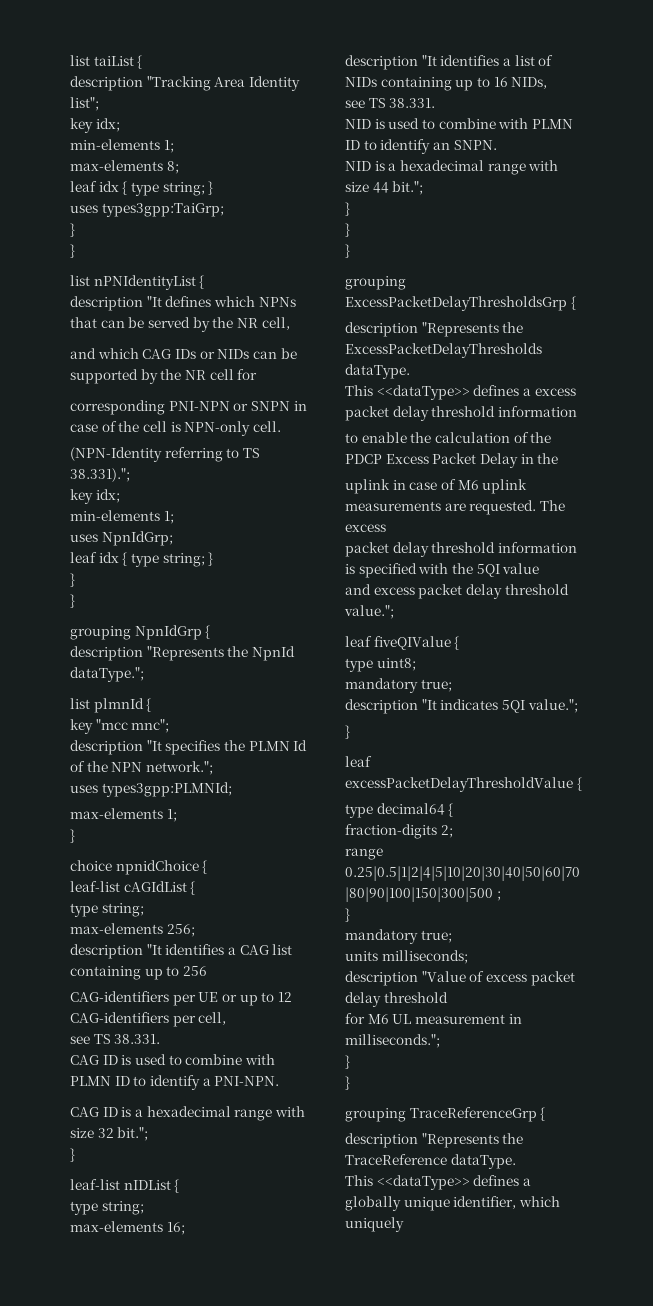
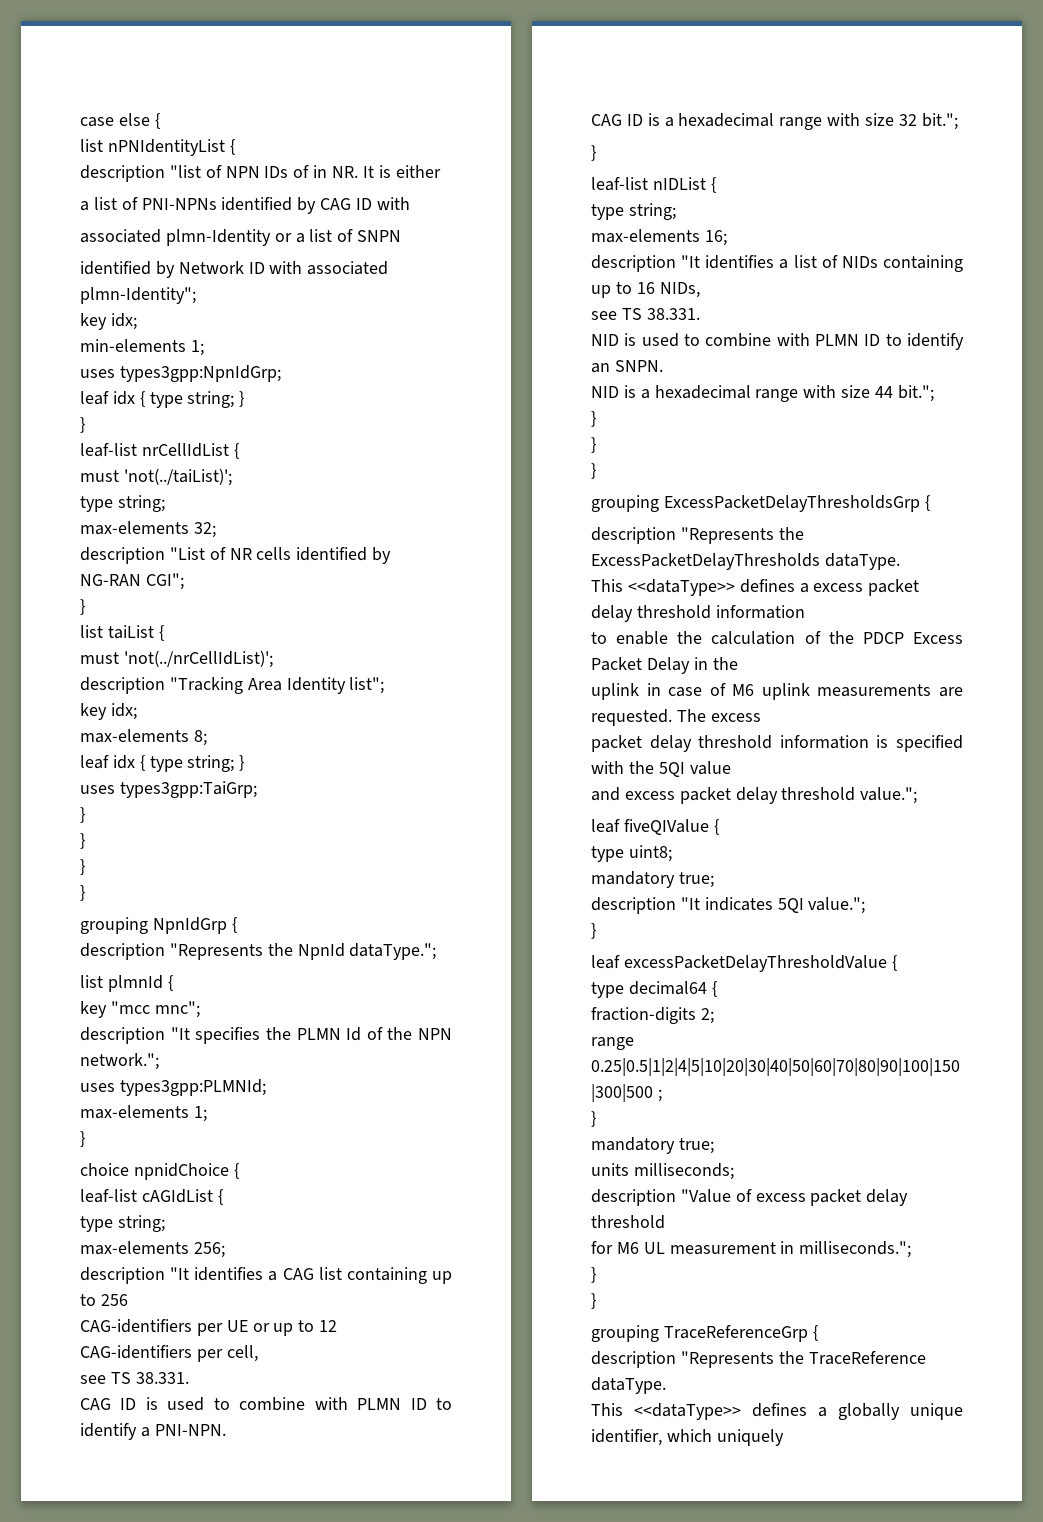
(70, 60) none -> [80,113,160,129] [80,139,235,156] [80,165,441,182] [80,197,410,214] [80,229,402,246] [80,261,389,278] [80,287,196,304] [80,313,137,330] [80,339,204,356] [80,365,281,382] [80,391,245,408] [80,417,85,433] [80,443,239,459] [80,468,232,486] [80,495,165,512] [80,521,216,538] [80,547,392,564] [80,573,184,590] [80,599,85,615] case else { // list nPNIdentityList { // description "list of NPN IDs of in NR. It is either // a list of PNI-NPNs identified by CAG ID with // associated plmn-Identity or a list of SNPN // identified by Network ID with associated plmn-Identity"; // key idx; // min-elements 1; // uses types3gpp:NpnIdGrp; // leaf idx { type string; } // } // leaf-list nrCellIdList { // must 'not(../taiList)'; // type string; // max-elements 32; // description "List of NR cells identified by NG-RAN CGI"; // } //
(143, 62) none -> [80,650,273,668] // must 'not(../nrCellIdList)';
[70,139,174,153] // min-elements 1; -> (137, 711) none
[70,275,205,290] [70,296,296,311] [70,317,290,332] [70,348,297,359] [70,369,258,384] [70,400,307,415] [70,421,281,436] [70,447,260,462] [70,468,130,482] [70,489,120,504] [70,510,174,524] [70,531,173,546] [70,552,214,567] // list nPNIdentityList { // description "It defines which NPNs that can be served by the NR cell, // and which CAG IDs or NIDs can be supported by the NR cell for // corresponding PNI-NPN or SNPN in case of the cell is NPN-only cell. // (NPN-Identity referring to TS 38.331)."; // key idx; // min-elements 1; // uses NpnIdGrp; // leaf idx { type string; } -> (85, 841) none

